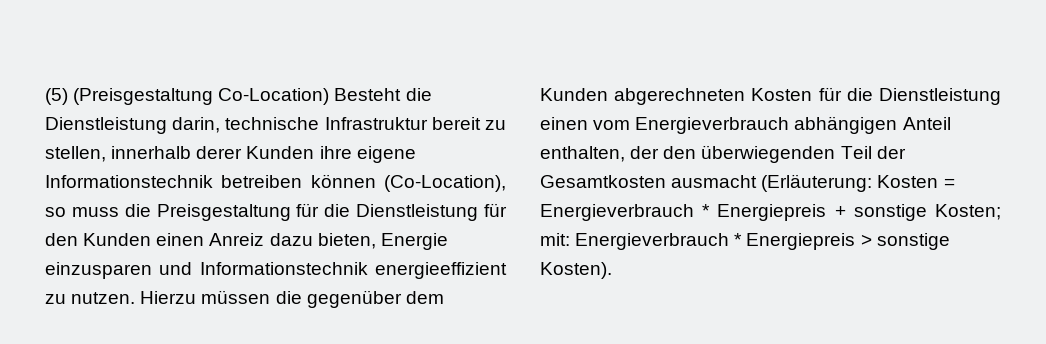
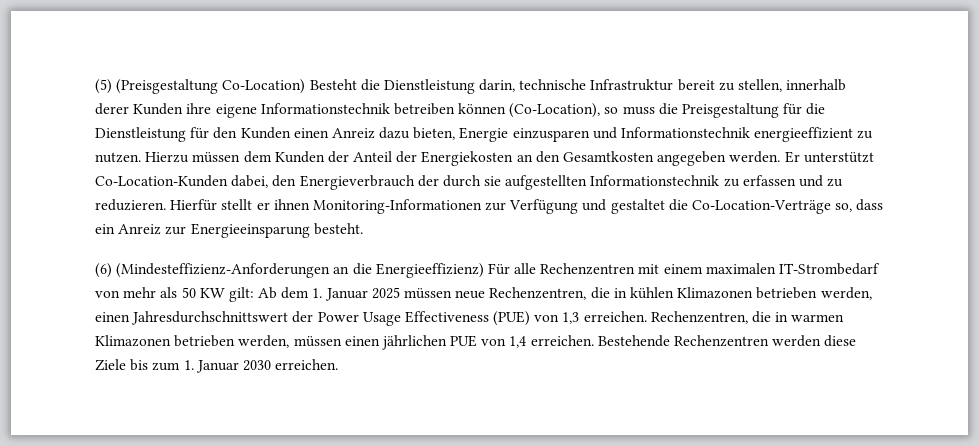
[275,290,444,308] [540,87,1001,105] [540,116,951,134] [540,145,906,163] [540,174,955,192] [540,204,1001,221] [540,233,950,250] [540,262,612,279] die gegenüber dem Kunden abgerechneten Kosten für die Dienstleistung einen vom Energieverbrauch abhängigen Anteil enthalten, der den überwiegenden Teil der Gesamtkosten ausmacht (Erläuterung: Kosten = Energieverbrauch * Energiepreis + sonstige Kosten; mit: Energieverbrauch * Energiepreis > sonstige Kosten). -> [243,151,874,166] [95,175,844,190] [95,199,884,214] [95,223,363,238] [95,263,881,278] [95,287,872,302] [95,311,845,326] [95,335,857,350] [95,359,339,373] dem Kunden der Anteil der Energiekosten an den Gesamtkosten angegeben werden. Er unterstützt Co-Location-Kunden dabei, den Energieverbrauch der durch sie aufgestellten Informationstechnik zu erfassen und zu reduzieren. Hierfür stellt er ihnen Monitoring-Informationen zur Verfügung und gestaltet die Co-Location-Verträge so, dass ein Anreiz zur Energieeinsparung besteht. // (6) (Mindesteffizienz-Anforderungen an die Energieeffizienz) Für alle Rechenzentren mit einem maximalen IT-Strombedarf von mehr als 50 KW gilt: Ab dem 1. Januar 2025 müssen neue Rechenzentren, die in kühlen Klimazonen betrieben werden, einen Jahresdurchschnittswert der Power Usage Effectiveness (PUE) von 1,3 erreichen. Rechenzentren, die in warmen Klimazonen betrieben werden, müssen einen jährlichen PUE von 1,4 erreichen. Bestehende Rechenzentren werden diese Ziele bis zum 1. Januar 2030 erreichen.

